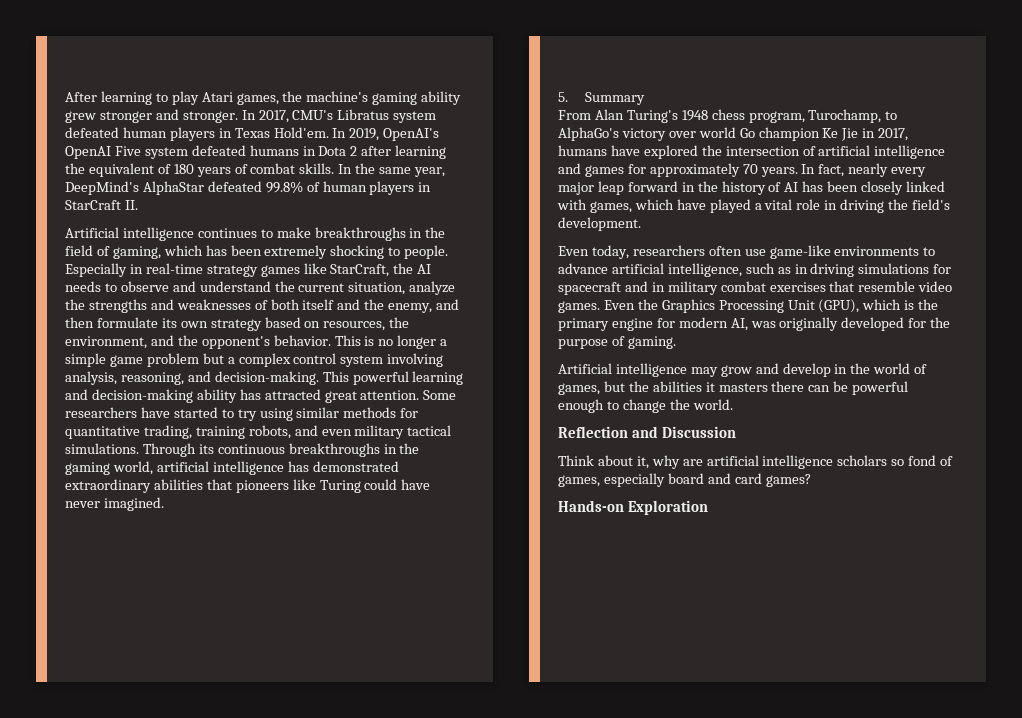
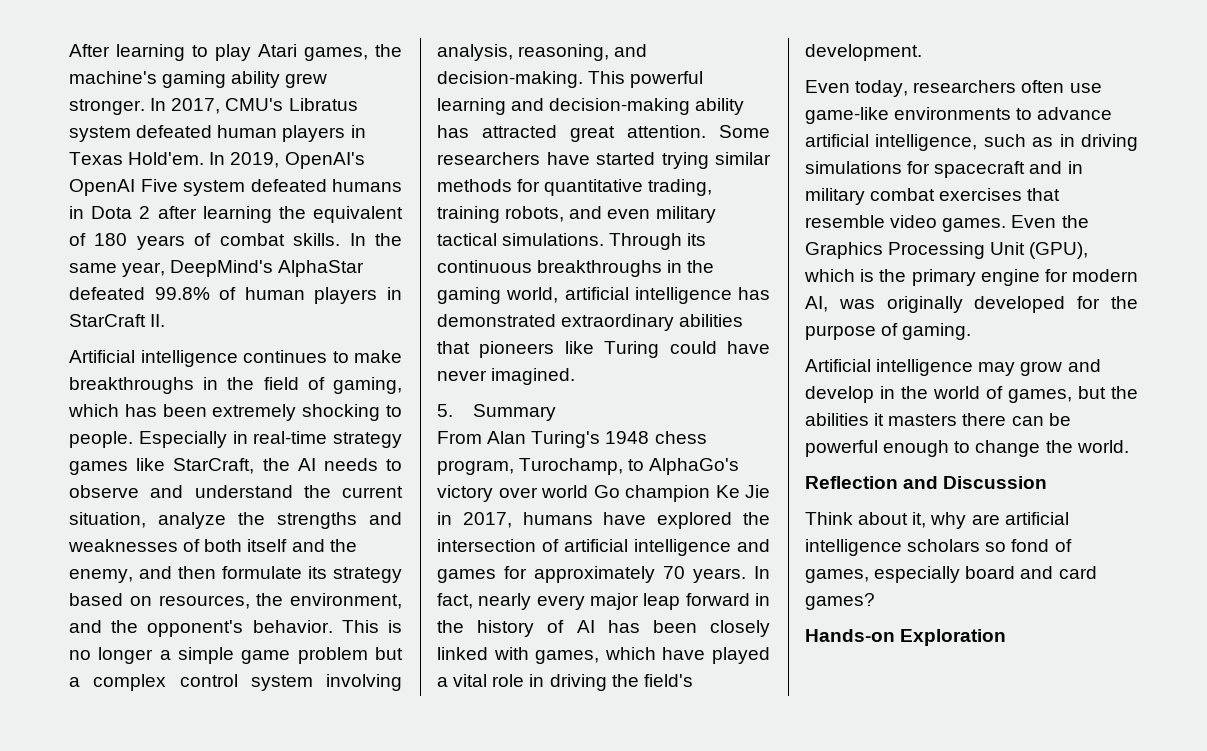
[99,109,179,123] stronger and -> (328, 80) none
[180,321,208,328] own -> (327, 572) none
[221,408,293,421] to try using -> [661,152,709,169] trying

